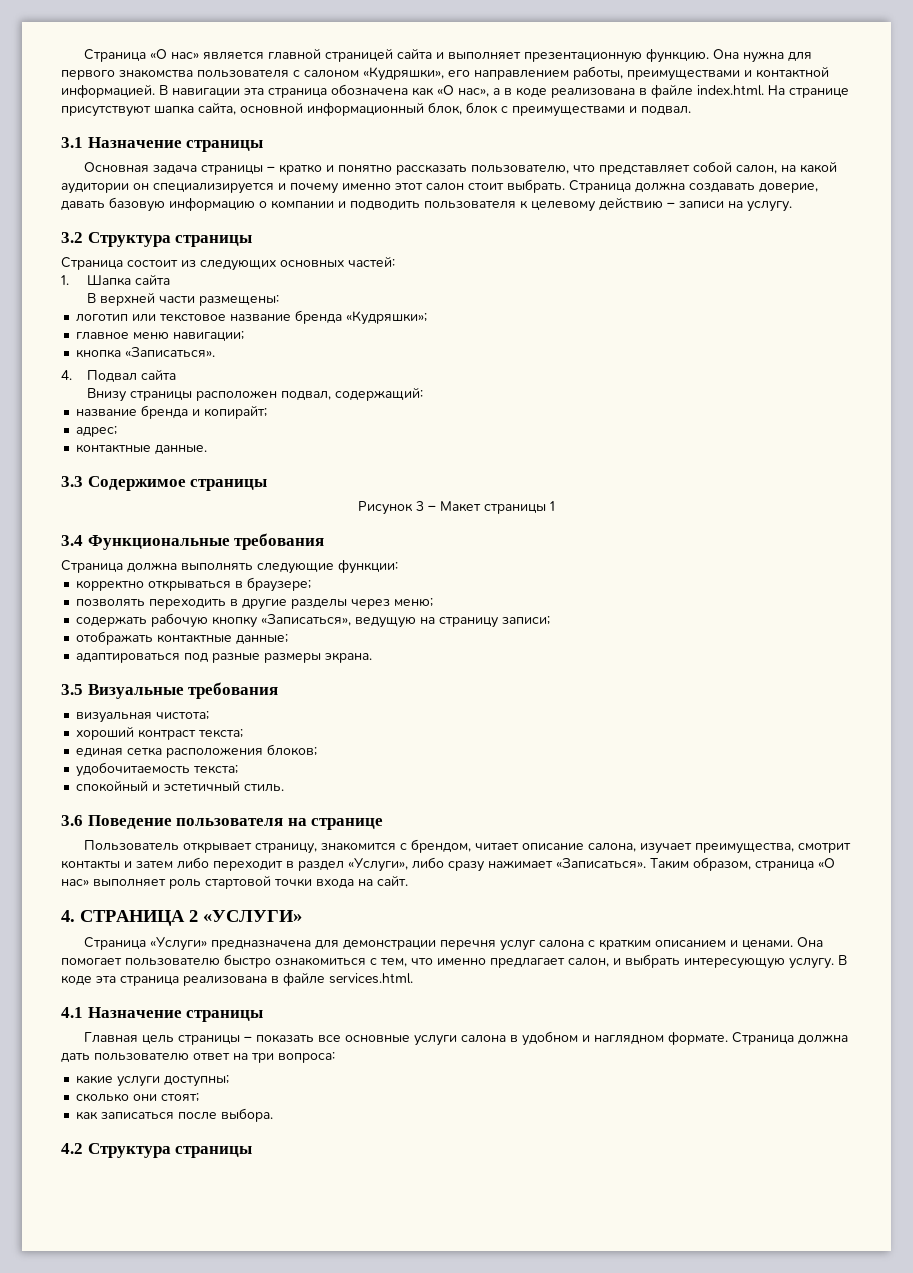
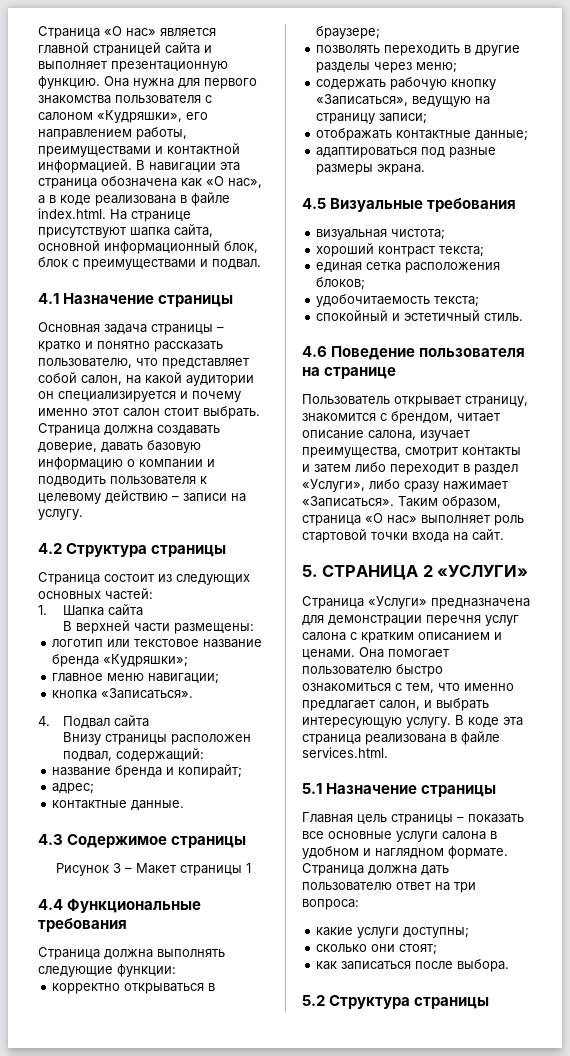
[61,137,83,148] 3.1 -> [38,293,59,304] 4.1
[61,232,83,243] 3.2 -> [38,543,62,554] 4.2
[61,476,83,487] 3.3 -> [38,834,63,845] 4.3
[61,535,83,546] 3.4 -> [38,899,63,910] 4.4
[61,684,83,695] 3.5 -> [302,198,326,209] 4.5
[61,815,83,826] 3.6 -> [302,346,327,357] 4.6
[61,910,75,922] 4. -> [302,565,318,577] 5.
[61,1007,83,1018] 4.1 -> [302,783,322,794] 5.1
[61,1143,83,1154] 4.2 -> [302,995,325,1006] 5.2

